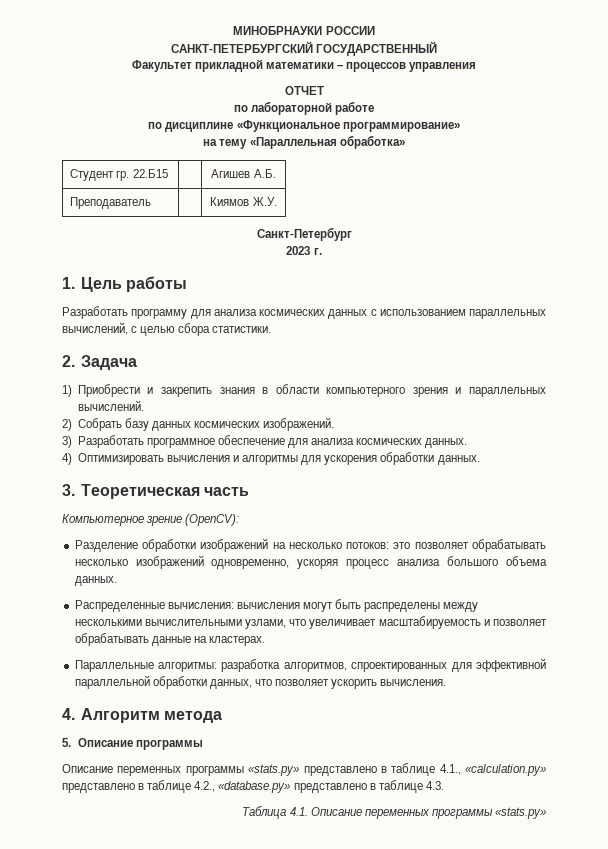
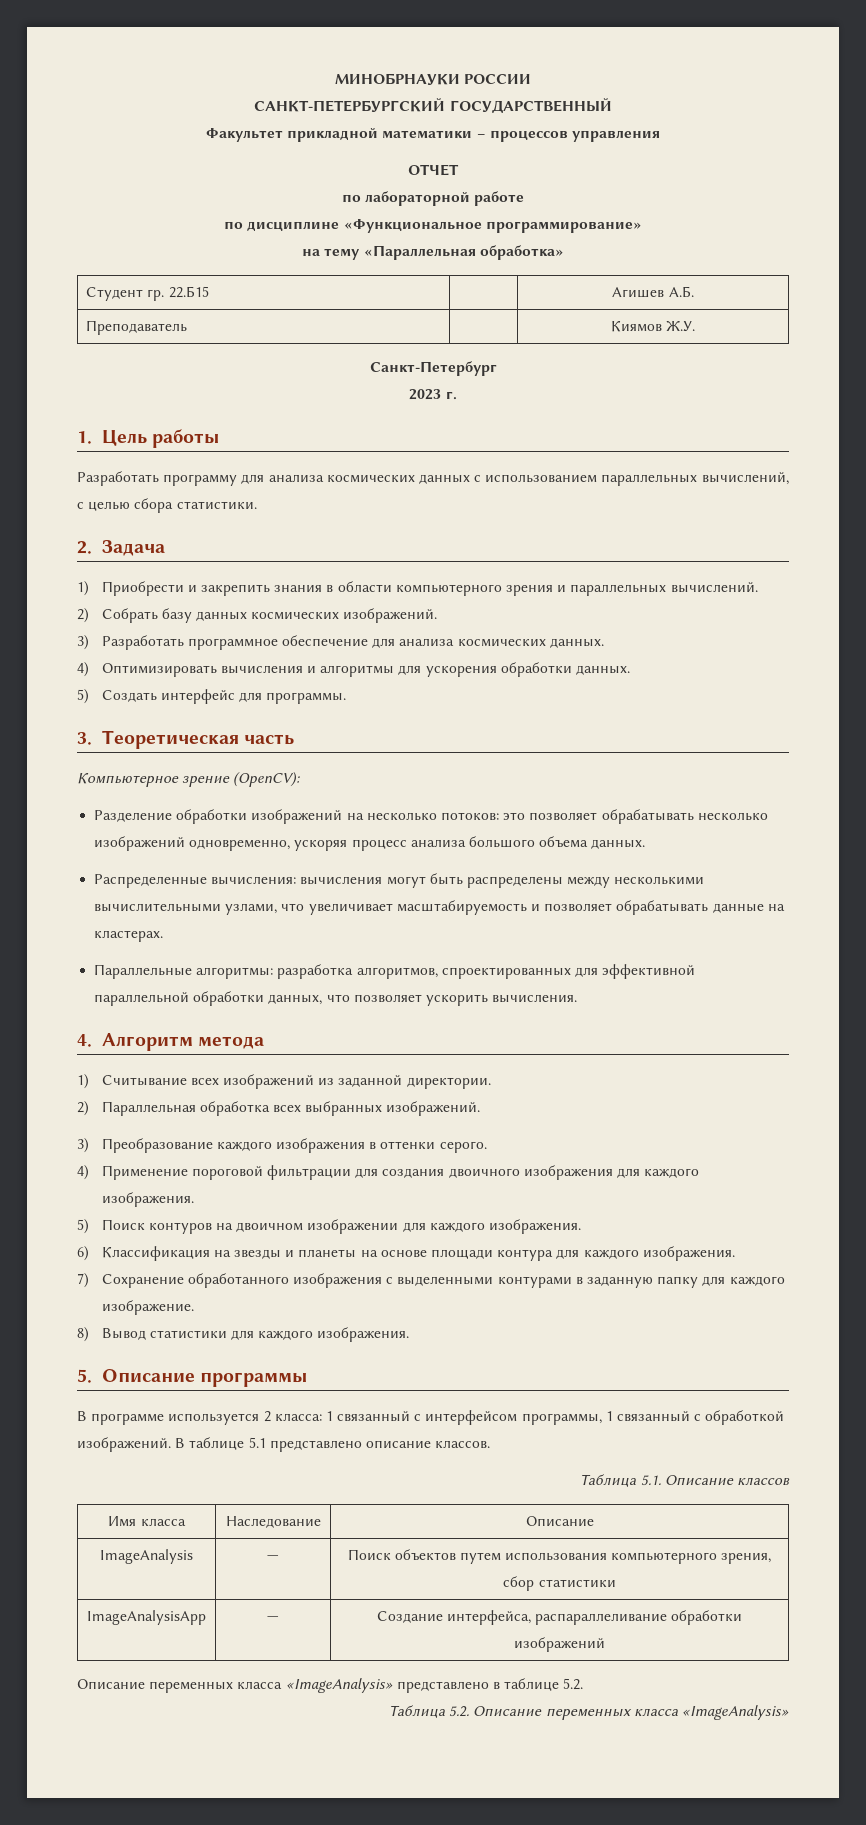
(480, 460) none -> [77,689,347,704] // 5) Создать интерфейс для программы.
[62,738,203,750] [62,763,546,776] [62,780,444,793] [242,806,546,819] 5. Описание программы // Описание переменных программы «stats.py» представлено в таблице 4.1., «calculation.py» представлено в таблице 4.2., «database.py» представлено в таблице 4.3. // Таблица 4.1. Описание переменных программы «stats.py» -> [77,1074,491,1089] [77,1101,481,1116] [77,1138,487,1153] [77,1165,700,1180] [101,1192,194,1207] [77,1219,581,1234] [77,1246,735,1261] [77,1273,785,1288] [101,1300,194,1315] [77,1327,410,1342] [77,1369,307,1387] [77,1410,785,1425] [77,1437,491,1452] [580,1474,790,1487] [108,1516,186,1527] [225,1516,321,1528] [525,1516,594,1526] [100,1549,193,1564] [267,1555,279,1560] [347,1549,772,1564] [503,1576,616,1591] [87,1610,206,1625] [267,1616,279,1621] [376,1610,743,1625] [514,1637,605,1652] [77,1678,584,1693] [389,1705,789,1720] 1) Считывание всех изображений из заданной директории. // 2) Параллельная обработка всех выбранных изображений. // 3) Преобразование каждого изображения в оттенки серого. // 4) Применение пороговой фильтрации для создания двоичного изображения для каждого изображения. // 5) Поиск контуров на двоичном изображении для каждого изображения. // 6) Классификация на звезды и планеты на основе площади контура для каждого изображения. // 7) Сохранение обработанного изображения с выделенными контурами в заданную папку для каждого изображение. // 8) Вывод статистики для каждого изображения. // 5. Описание программы // В программе используется 2 класса: 1 связанный с интерфейсом программы, 1 связанный с обработкой изображений. В таблице 5.1 представлено описание классов. // Таблица 5.1. Описание классов // Имя класса | Наследование | Описание // ImageAnalysis | — | Поиск объектов путем использования компьютерного зрения, сбор статистики // ImageAnalysisApp | — | Создание интерфейса, распараллеливание обработки изображений // Описание переменных класса «ImageAnalysis» представлено в таблице 5.2. // Таблица 5.2. Описание переменных класса «ImageAnalysis»

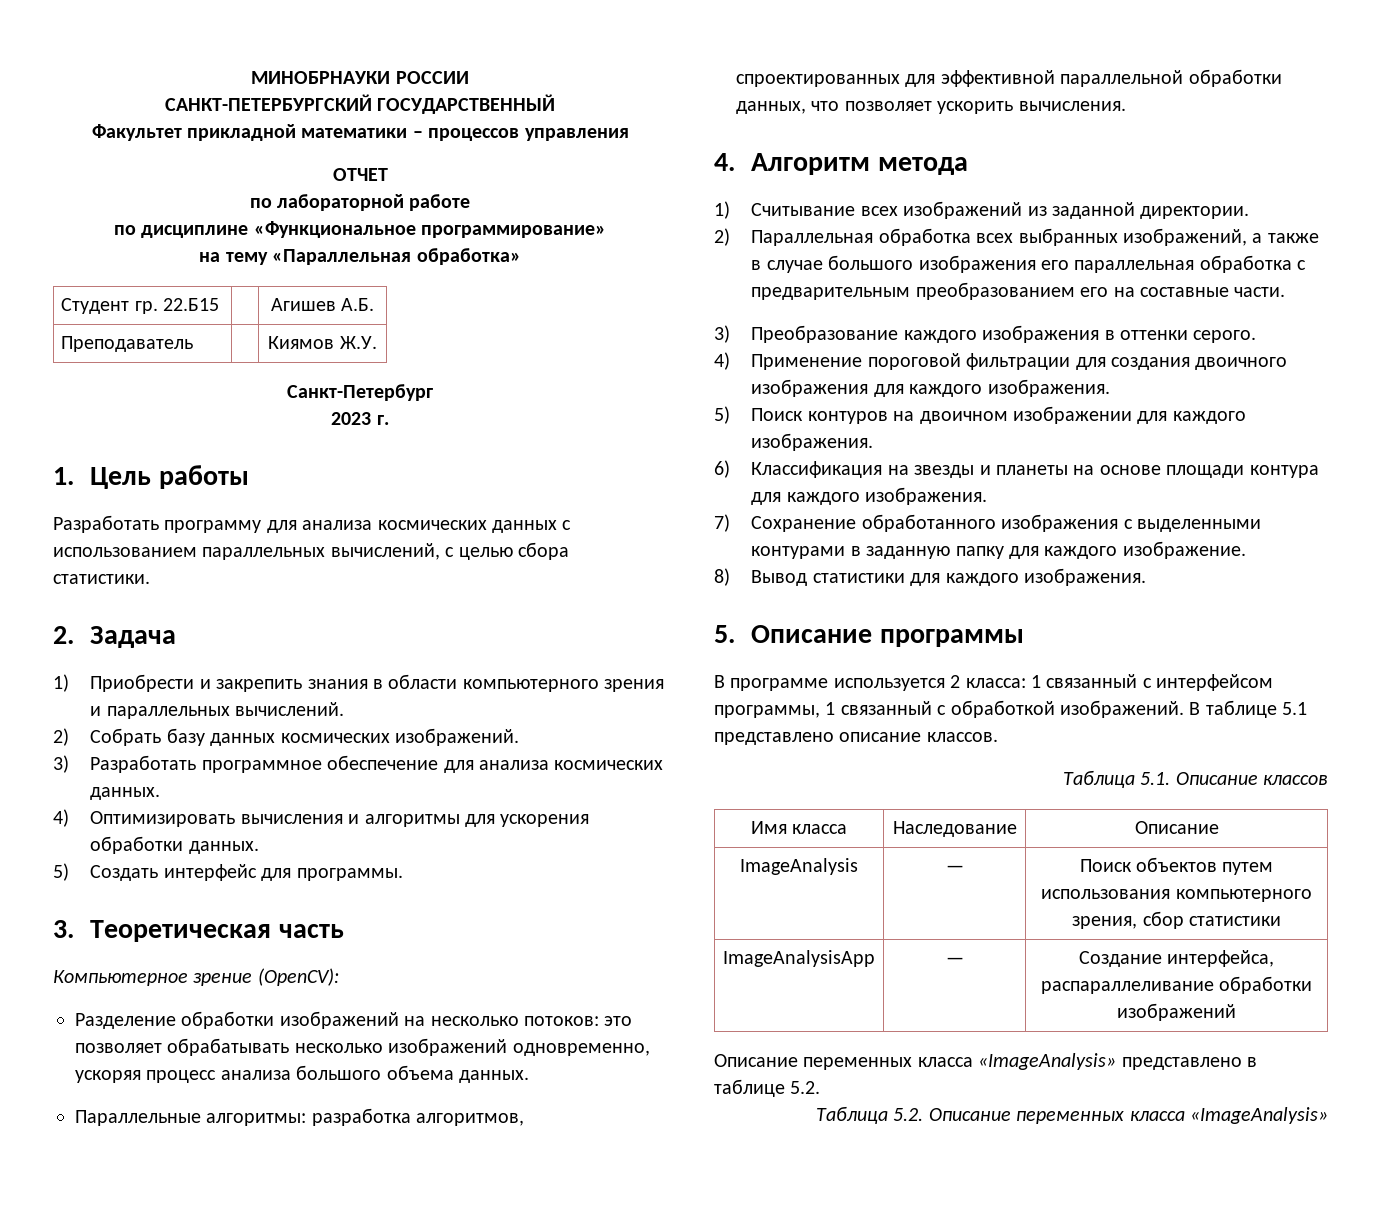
[94,873,705,888] [94,900,785,915] [94,930,164,942] // Распределенные вычисления: вычисления могут быть распределены между несколькими вычислительными узлами, что увеличивает масштабируемость и позволяет обрабатывать данные на кластерах. -> (529, 1076) none
[386,1101,481,1116] изображений. -> [1122,228,1319,246] [751,255,1307,273] [751,282,1286,300] изображений, а также в случае большого изображения его параллельная обработка с предварительным преобразованием его на составные части.

